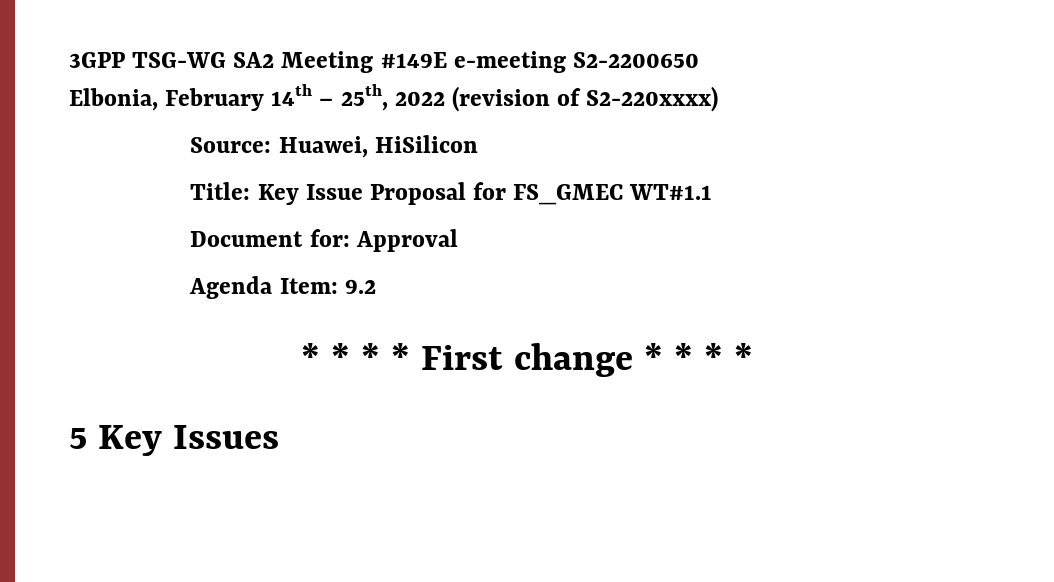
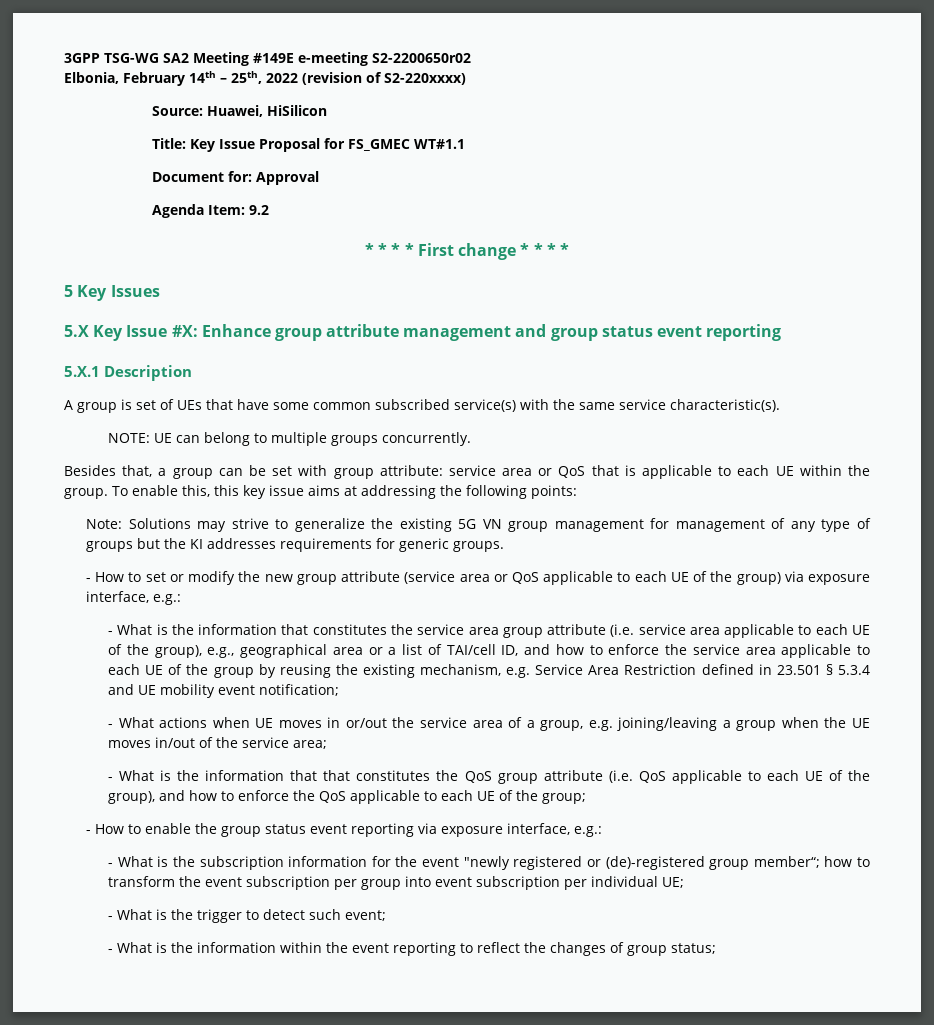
[572,52,699,68] S2-2200650 -> [372,53,471,63] S2-2200650r02
(280, 437) none -> [64,324,782,341] [64,365,192,381] [64,399,780,413] [108,432,472,446] [64,465,870,479] [64,485,577,499] [86,518,872,532] [86,538,505,552] [86,571,871,585] [86,591,182,605] [108,624,870,638] [108,644,870,658] [108,664,871,678] [108,684,340,698] [108,717,871,731] [108,737,328,749] [108,770,871,784] [108,790,587,804] [86,823,603,837] [108,856,870,870] [108,876,685,890] [108,909,387,923] [108,942,717,956] // 5.X Key Issue #X: Enhance group attribute management and group status event reporting // 5.X.1 Description // A group is set of UEs that have some common subscribed service(s) with the same service characteristic(s). // NOTE: UE can belong to multiple groups concurrently. // Besides that, a group can be set with group attribute: service area or QoS that is applicable to each UE within the group. To enable this, this key issue aims at addressing the following points: // Note: Solutions may strive to generalize the existing 5G VN group management for management of any type of groups but the KI addresses requirements for generic groups. // - How to set or modify the new group attribute (service area or QoS applicable to each UE of the group) via exposure interface, e.g.: // - What is the information that constitutes the service area group attribute (i.e. service area applicable to each UE of the group), e.g., geographical area or a list of TAI/cell ID, and how to enforce the service area applicable to each UE of the group by reusing the existing mechanism, e.g. Service Area Restriction defined in 23.501 § 5.3.4 and UE mobility event notification; // - What actions when UE moves in or/out the service area of a group, e.g. joining/leaving a group when the UE moves in/out of the service area; // - What is the information that that constitutes the QoS group attribute (i.e. QoS applicable to each UE of the group), and how to enforce the QoS applicable to each UE of the group; // - How to enable the group status event reporting via exposure interface, e.g.: // - What is the subscription information for the event "newly registered or (de)-registered group member“; how to transform the event subscription per group into event subscription per individual UE; // - What is the trigger to detect such event; // - What is the information within the event reporting to reflect the changes of group status;

